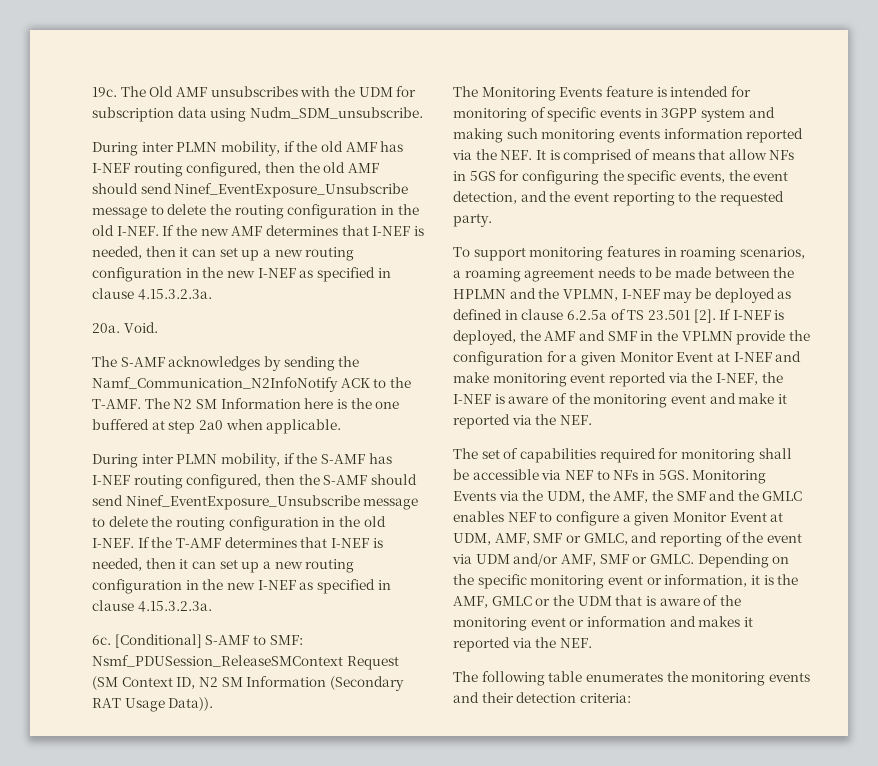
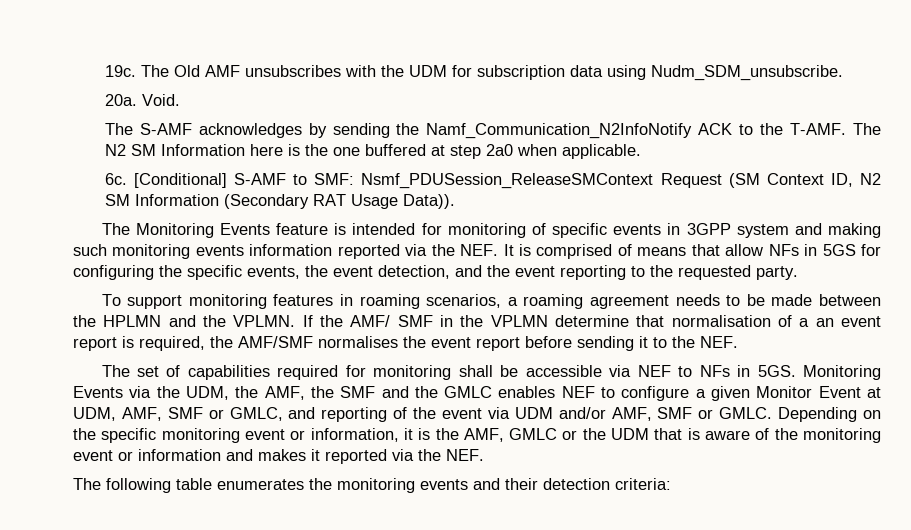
[92,141,404,156] [92,162,380,177] [92,183,409,198] [92,204,419,219] [92,225,424,236] [92,246,355,261] [92,267,391,282] [92,288,212,300] // During inter PLMN mobility, if the old AMF has I-NEF routing configured, then the old AMF should send Ninef_EventExposure_Unsubscribe message to delete the routing configuration in the old I-NEF. If the new AMF determines that I-NEF is needed, then it can set up a new routing configuration in the new I-NEF as specified in clause 4.15.3.2.3a. -> (843, 73) none
[92,453,392,468] [92,474,418,489] [92,495,419,510] [92,516,386,531] [92,537,383,548] [92,558,355,573] [92,579,391,594] [92,600,212,612] // During inter PLMN mobility, if the S-AMF has I-NEF routing configured, then the S-AMF should send Ninef_EventExposure_Unsubscribe message to delete the routing configuration in the old I-NEF. If the T-AMF determines that I-NEF is needed, then it can set up a new routing configuration in the new I-NEF as specified in clause 4.15.3.2.3a. -> (641, 151) none
[562,288,792,303] [453,309,785,323] [453,330,810,345] [453,351,802,366] [453,372,783,387] [453,393,787,408] [453,414,532,429] VPLMN, I-NEF may be deployed as defined in clause 6.2.5a of TS 23.501 [2]. If I-NEF is deployed, the AMF and SMF in the VPLMN provide the configuration for a given Monitor Event at I-NEF and make monitoring event reported via the I-NEF, the I-NEF is aware of the monitoring event and make it reported via -> [233,315,882,327] [73,336,667,351] VPLMN. If the AMF/ SMF in the VPLMN determine that normalisation of a an event report is required, the AMF/SMF normalises the event report before sending it to

